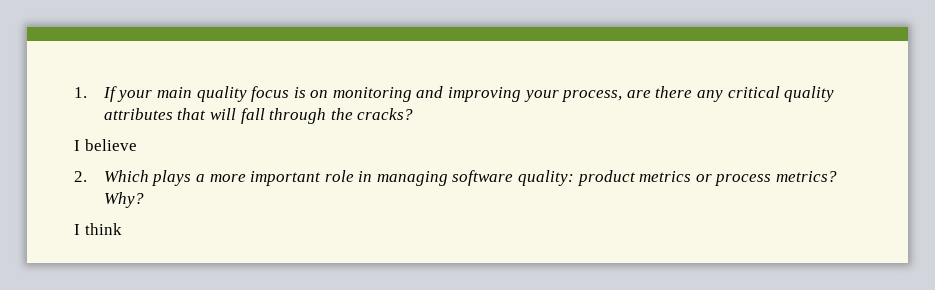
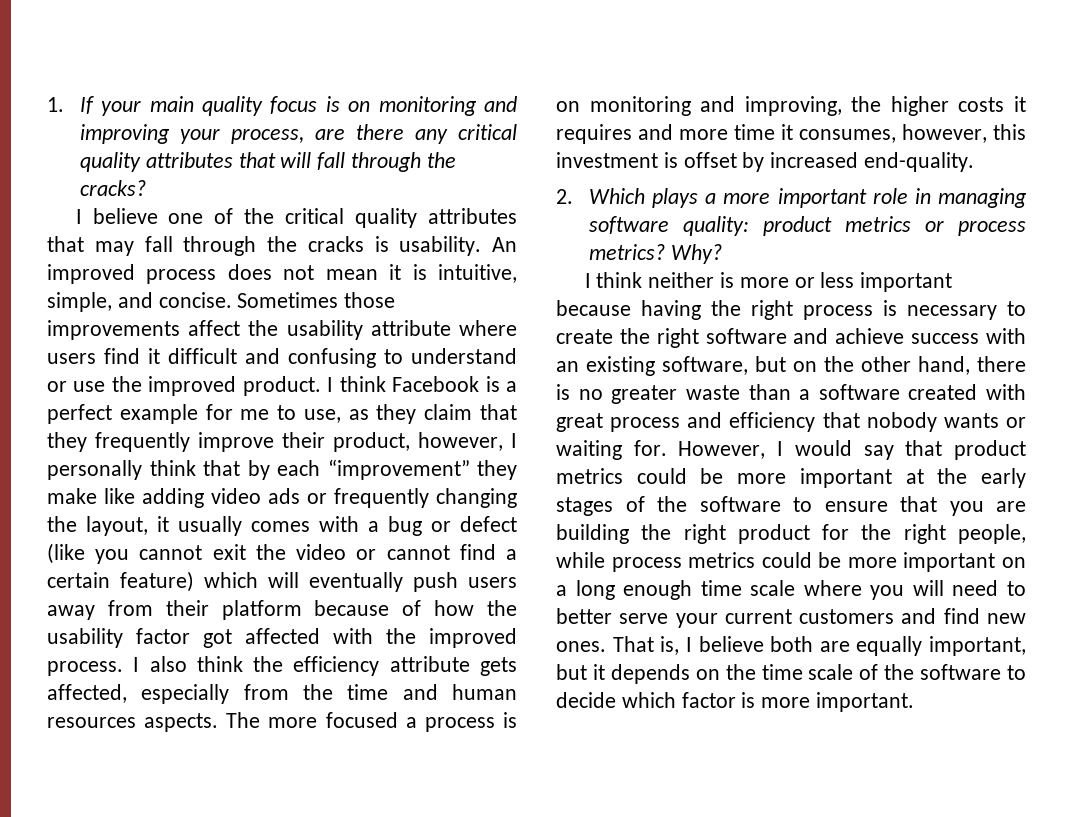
(137, 145) none -> [168,208,517,228] [47,236,517,256] [47,264,518,284] [47,292,396,312] [47,320,517,340] [47,348,517,368] [47,376,517,396] [47,404,517,424] [47,432,517,452] [47,459,517,480] [47,488,517,508] [47,516,517,536] [47,543,517,564] [47,571,517,592] [47,600,517,620] [47,628,517,648] [47,656,517,676] [47,684,517,704] [47,712,518,732] [556,96,1026,116] [556,124,1026,144] [556,152,975,172] one of the critical quality attributes that may fall through the cracks is usability. An improved process does not mean it is intuitive, simple, and concise. Sometimes those improvements affect the usability attribute where users find it difficult and confusing to understand or use the improved product. I think Facebook is a perfect example for me to use, as they claim that they frequently improve their product, however, I personally think that by each “improvement” they make like adding video ads or frequently changing the layout, it usually comes with a bug or defect (like you cannot exit the video or cannot find a certain feature) which will eventually push users away from their platform because of how the usability factor got affected with the improved process. I also think the efficiency attribute gets affected, especially from the time and human resources aspects. The more focused a process is on monitoring and improving, the higher costs it requires and more time it consumes, however, this investment is offset by increased end-quality.
(122, 229) none -> [648,272,953,292] [556,300,1026,320] [556,328,1026,348] [556,356,1026,376] [556,384,1026,404] [556,412,1026,432] [556,440,1026,460] [556,468,1026,488] [556,496,1026,516] [556,524,1026,544] [556,552,1026,572] [556,580,1026,600] [556,608,1026,628] [556,636,1026,656] [556,664,1026,684] [556,692,915,712] neither is more or less important because having the right process is necessary to create the right software and achieve success with an existing software, but on the other hand, there is no greater waste than a software created with great process and efficiency that nobody wants or waiting for. However, I would say that product metrics could be more important at the early stages of the software to ensure that you are building the right product for the right people, while process metrics could be more important on a long enough time scale where you will need to better serve your current customers and find new ones. That is, I believe both are equally important, but it depends on the time scale of the software to decide which factor is more important.

